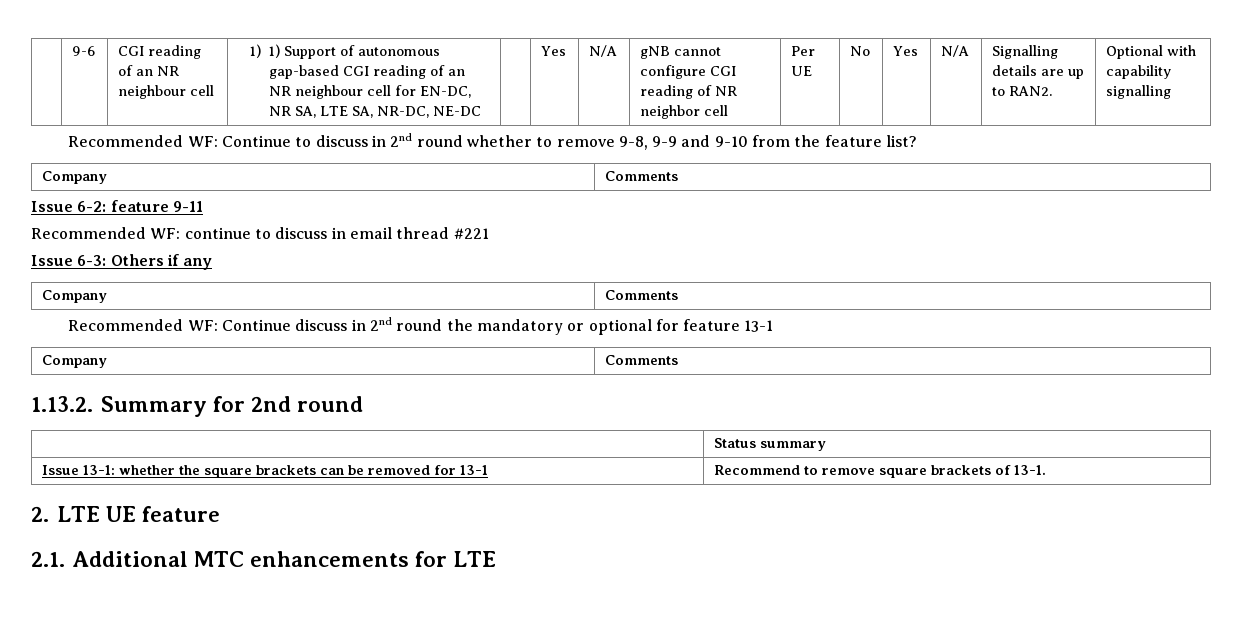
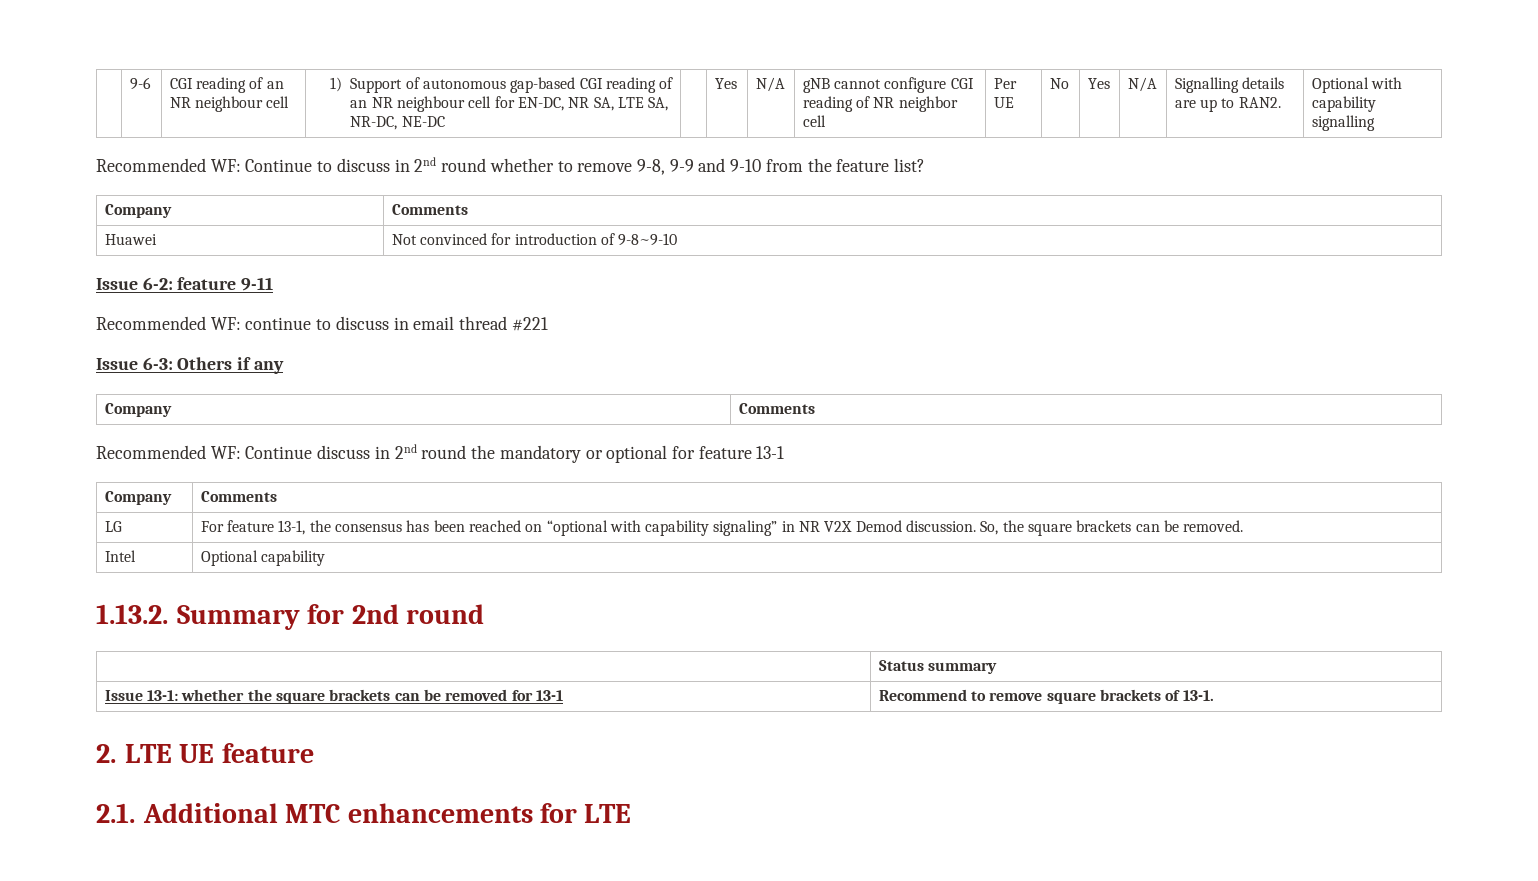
[268,44,280,58] 1) -> (343, 84) none
(679, 176) none -> [104,234,157,245] [391,233,678,246] // Huawei | Not convinced for introduction of 9-8~9-10
(679, 360) none -> [104,521,122,532] [200,520,1244,536] [104,550,136,562] [200,550,325,566] // LG | For feature 13-1, the consensus has been reached on “optional with capability signaling” in NR V2X Demod discussion. So, the square brackets can be removed. // Intel | Optional capability

